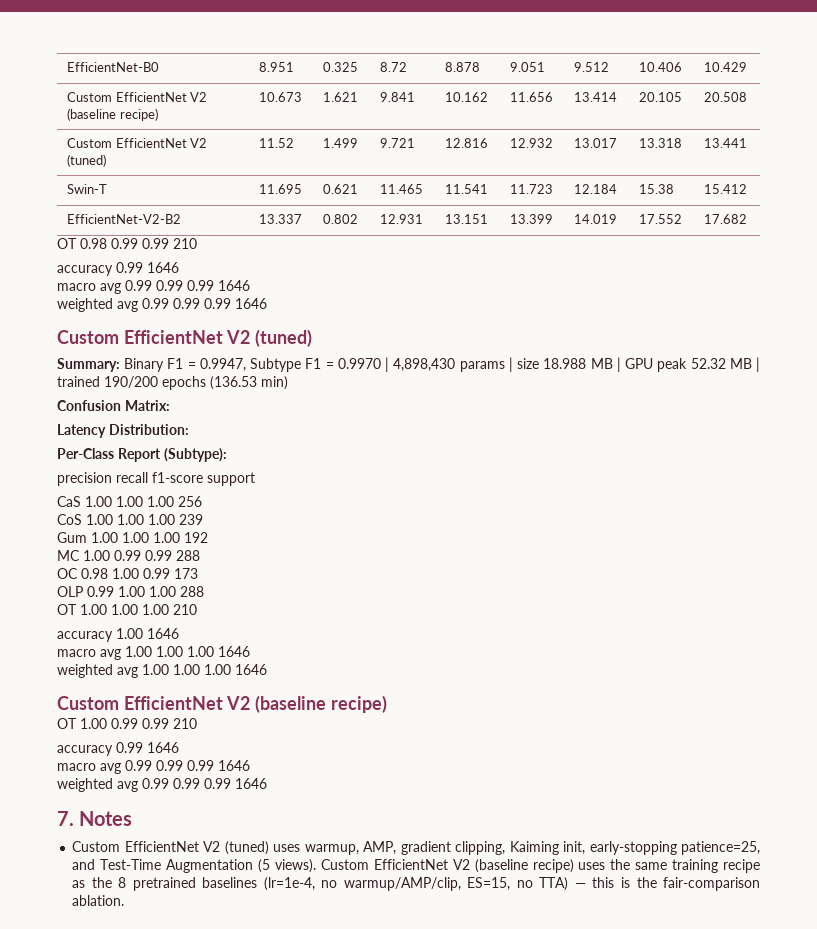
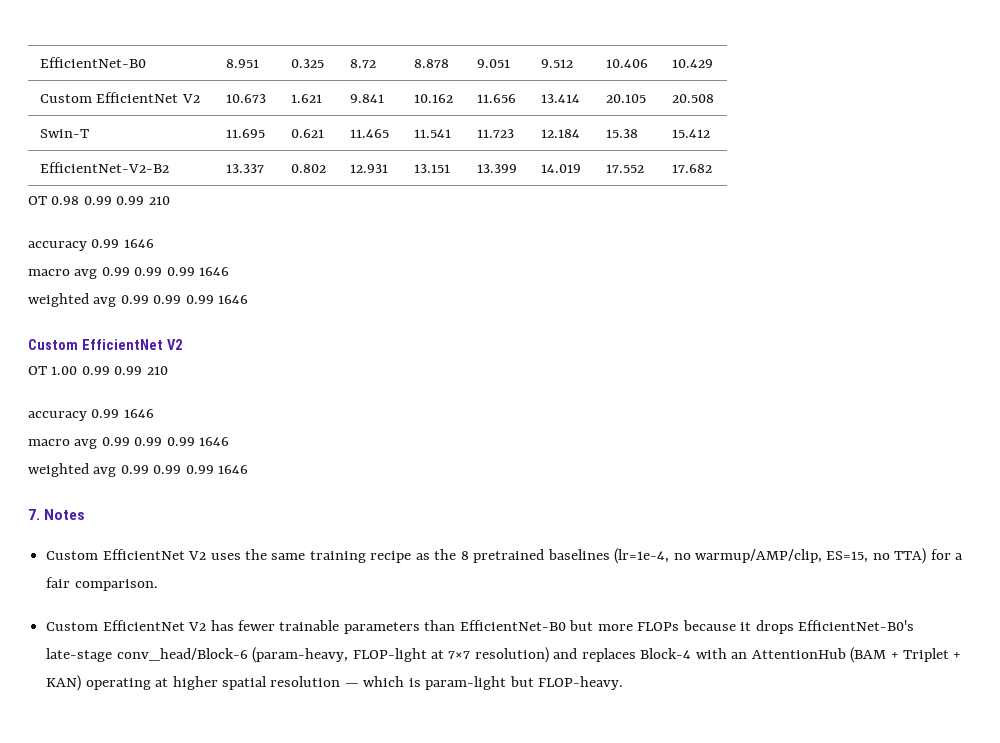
[67,108,158,121] (baseline recipe) -> (200, 98) none
[67,138,208,148] [67,154,107,167] [259,138,295,148] [323,138,359,148] [380,138,416,148] [445,138,489,148] [510,138,554,148] [574,138,618,148] [639,138,683,148] [704,138,748,148] // Custom EfficientNet V2 (tuned) | 11.52 | 1.499 | 9.721 | 12.816 | 12.932 | 13.017 | 13.318 | 13.441 -> (714, 98) none
[255,329,313,347] [57,357,760,372] [57,376,288,390] [57,400,170,411] [57,424,189,438] [57,448,227,462] [57,472,255,486] [57,496,202,507] [57,514,203,525] [57,532,208,543] [57,550,200,561] [57,568,198,579] [57,586,204,597] [57,604,197,615] [57,628,179,642] [57,646,250,660] [57,664,267,678] [57,695,387,713] (tuned) // Summary: Binary F1 = 0.9947, Subtype F1 = 0.9970 | 4,898,430 params | size 18.988 MB | GPU peak 52.32 MB | trained 190/200 epochs (136.53 min) // Confusion Matrix: // Latency Distribution: // Per-Class Report (Subtype): // precision recall f1-score support // CaS 1.00 1.00 1.00 256 // CoS 1.00 1.00 1.00 239 // Gum 1.00 1.00 1.00 192 // MC 1.00 0.99 0.99 288 // OC 0.98 1.00 0.99 173 // OLP 0.99 1.00 1.00 288 // OT 1.00 1.00 1.00 210 // accuracy 1.00 1646 // macro avg 1.00 1.00 1.00 1646 // weighted avg 1.00 1.00 1.00 1646 // Custom EfficientNet V2 (baseline recipe) -> (182, 344) none
[224,841,761,855] [72,859,574,873] (tuned) uses warmup, AMP, gradient clipping, Kaiming init, early-stopping patience=25, and Test-Time Augmentation (5 views). Custom EfficientNet V2 (baseline recipe) -> (207, 555) none
[574,877,760,891] [72,895,125,906] — this is the fair-comparison ablation. -> [930,549,964,560] [46,577,158,591] [46,620,914,634] [46,647,962,663] [46,675,624,691] for a fair comparison. // Custom EfficientNet V2 has fewer trainable parameters than EfficientNet-B0 but more FLOPs because it drops EfficientNet-B0's late-stage conv_head/Block-6 (param-heavy, FLOP-light at 7×7 resolution) and replaces Block-4 with an AttentionHub (BAM + Triplet + KAN) operating at higher spatial resolution — which is param-light but FLOP-heavy.

